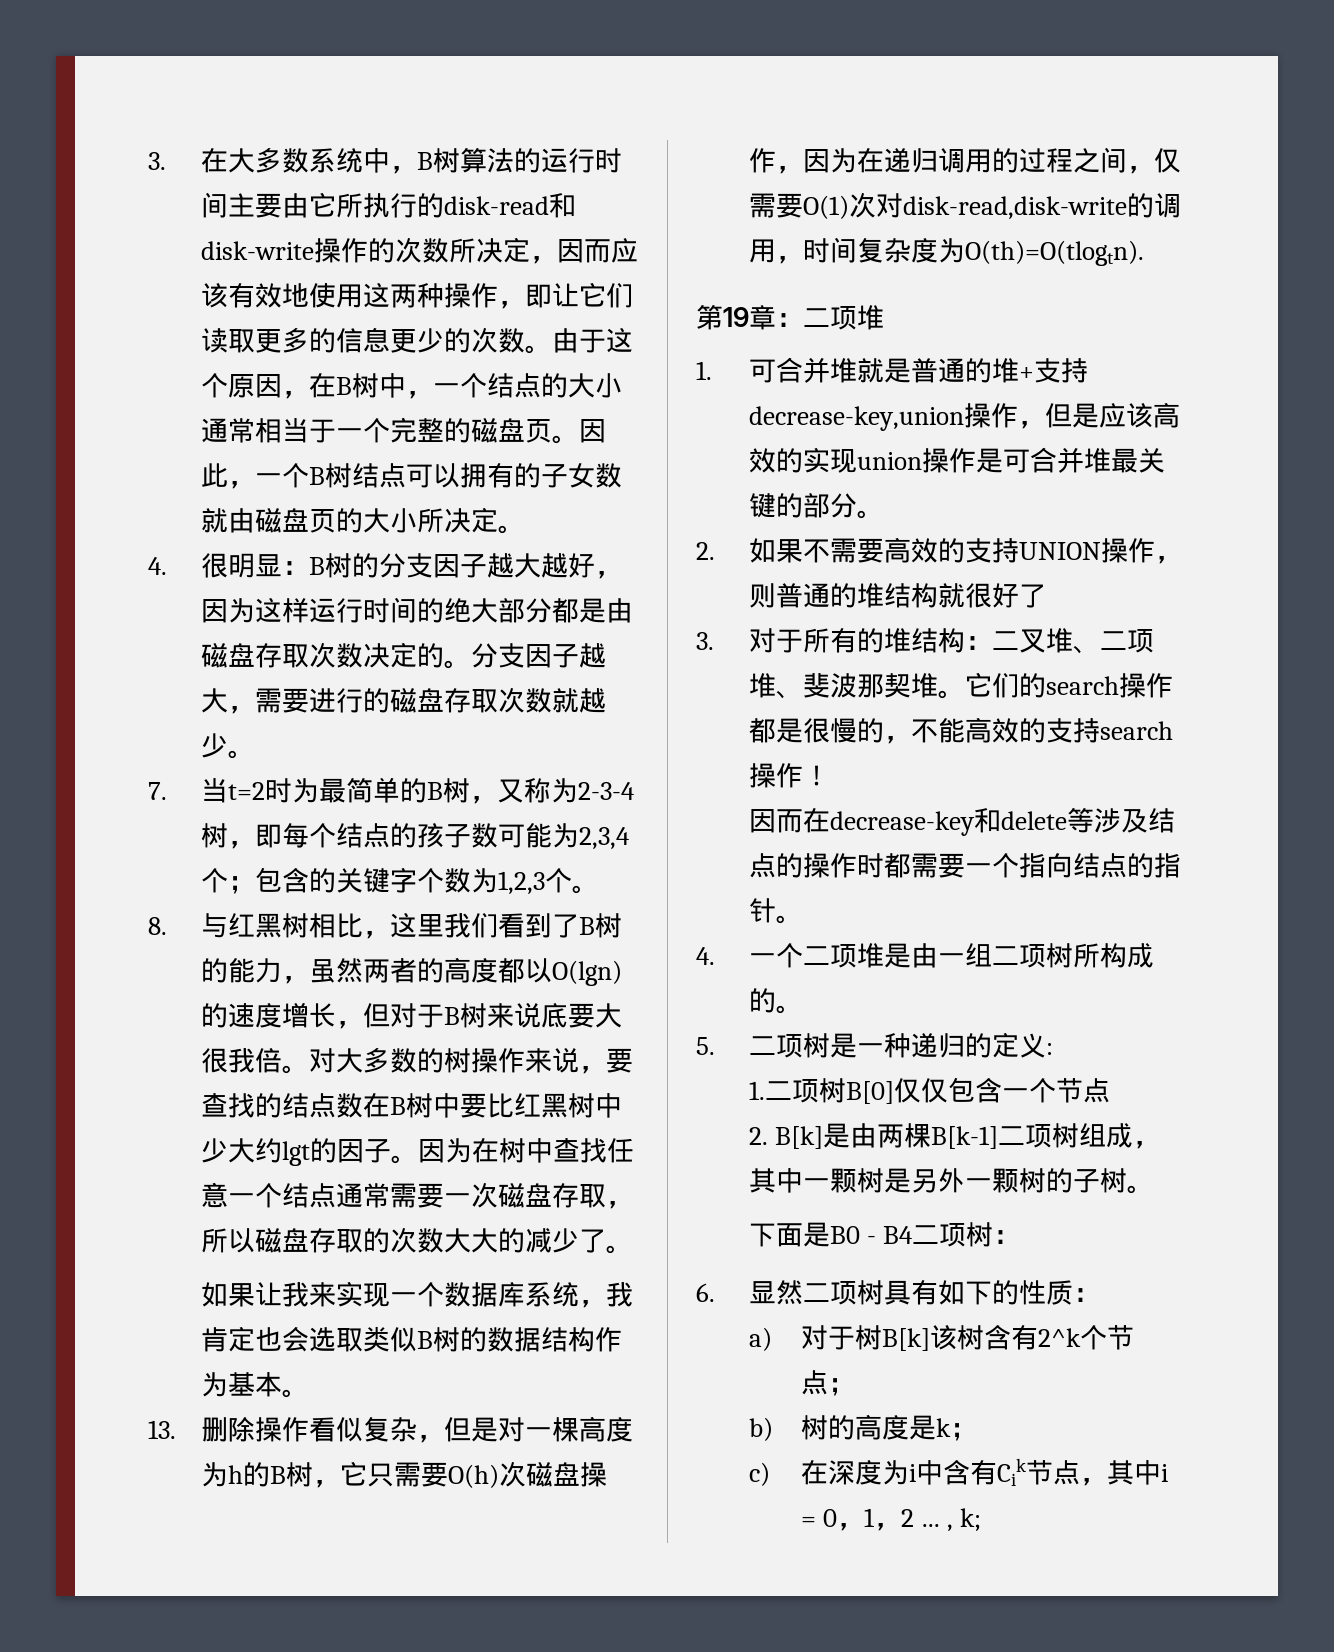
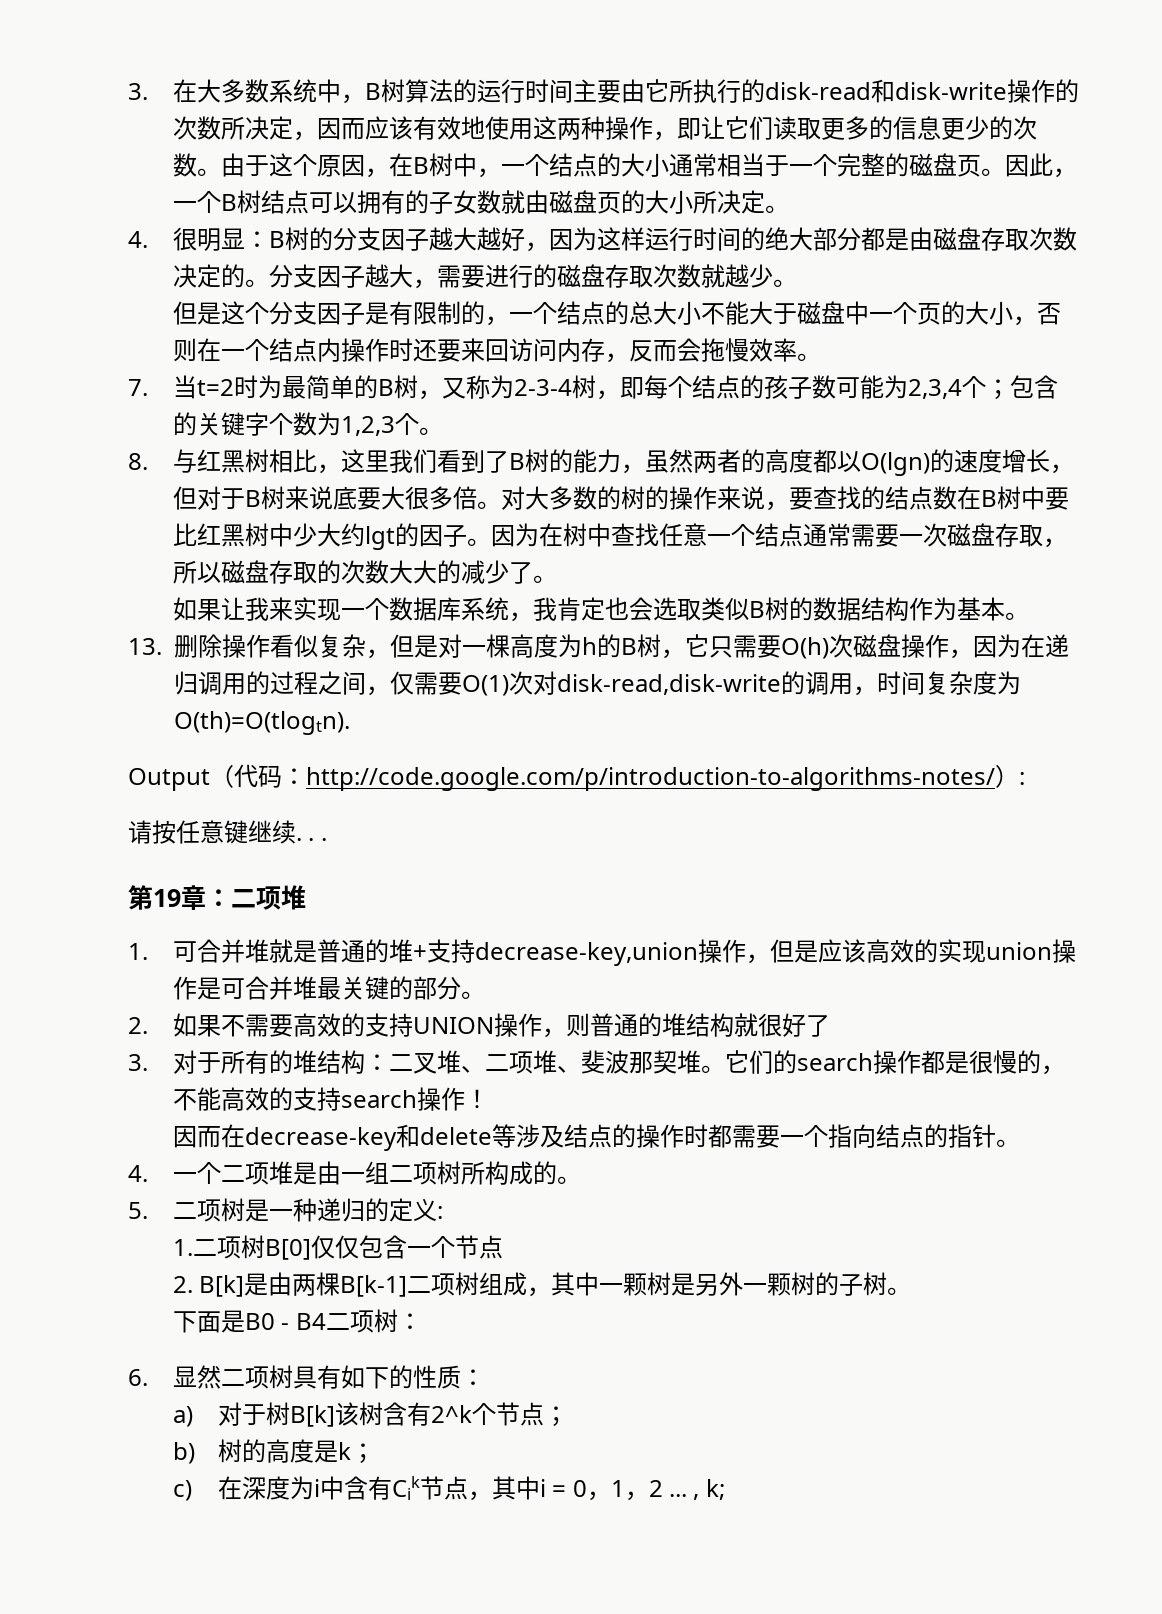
(255, 754) none -> [172,301,1061,326] [172,338,821,363] // 但是这个分支因子是有限制的，一个结点的总大小不能大于磁盘中一个页的大小，否则在一个结点内操作时还要来回访问内存，反而会拖慢效率。
[227,1048,255,1073] 我 -> [428,486,453,510] 多
(471, 1060) none -> [644,486,669,510] 的
(1144, 253) none -> [128,764,1025,791] [128,820,327,844] // Output（代码：http://code.google.com/p/introduction-to-algorithms-notes/）: // 请按任意键继续. . .

